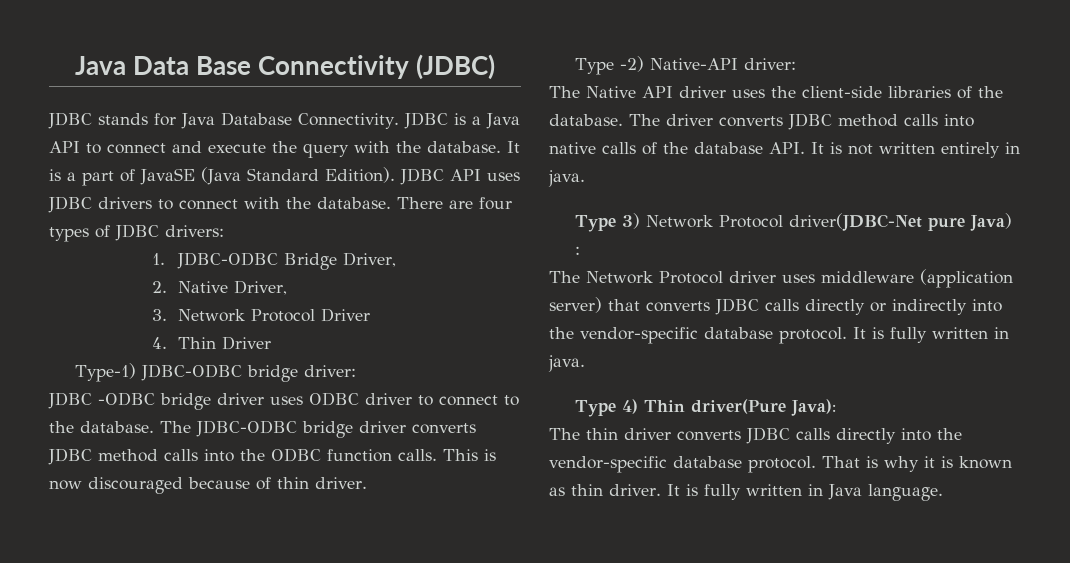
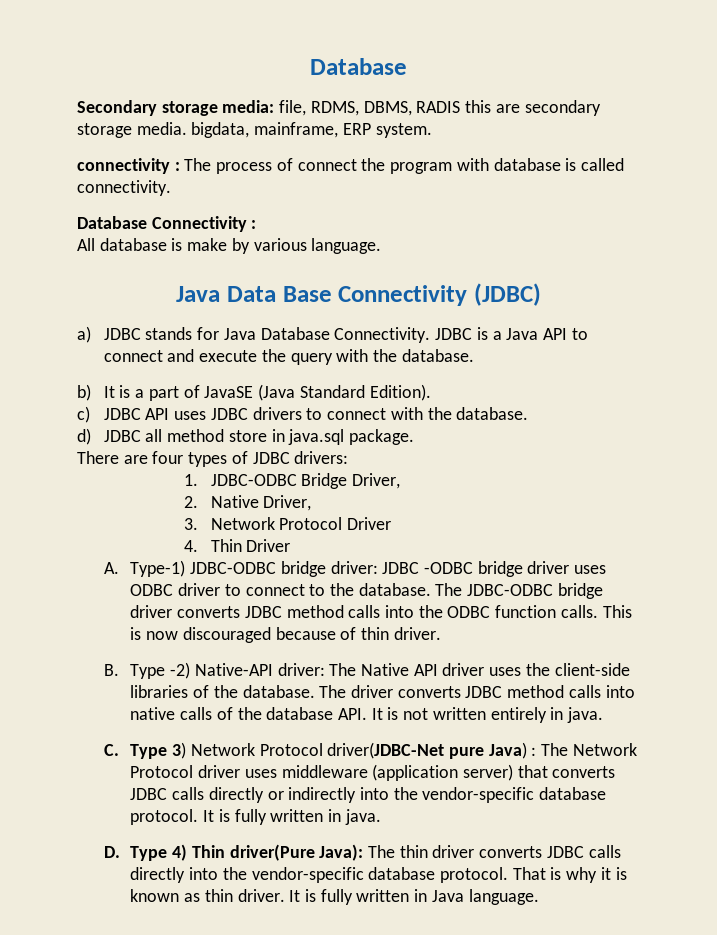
(74, 65) none -> [310,58,407,75] [77,100,601,116] [77,122,432,138] [77,158,624,174] [77,180,171,196] [77,216,257,232] [77,238,382,254] Database // Secondary storage media: file, RDMS, DBMS, RADIS this are secondary storage media. bigdata, mainframe, ERP system. // connectivity : The process of connect the program with database is called connectivity. // Database Connectivity : // All database is make by various language. //
(496, 67) none -> [77,326,91,343] a)
(501, 147) none -> [77,384,91,401] // b)
(396, 175) none -> [77,406,90,423] // c)
(391, 203) none -> [77,428,415,445] // d) JDBC all method store in java.sql package. //
(271, 343) none -> [103,562,119,574] A.
(356, 371) // -> (378, 567) none
(367, 483) none -> [103,664,119,676] B.
(796, 64) // -> (325, 669) none
(585, 178) none -> [103,744,119,756] C.
(580, 250) // -> (537, 751) none
(585, 363) none -> [103,846,120,858] D.
(836, 407) // -> (364, 852) none

